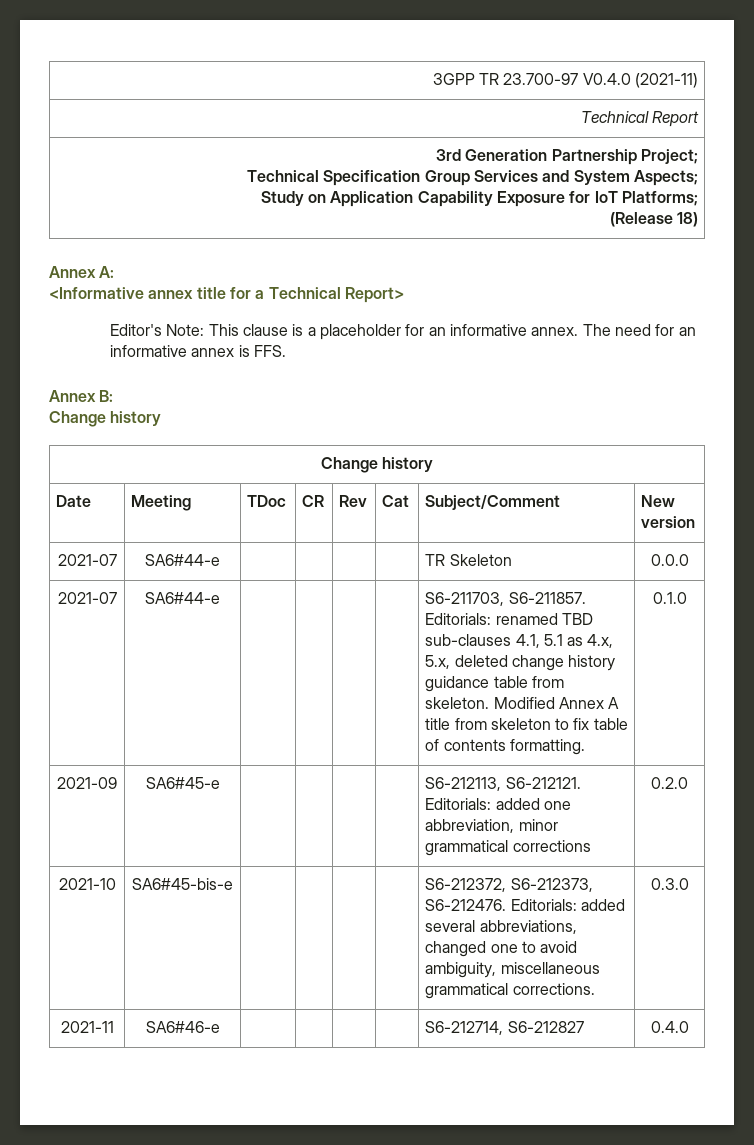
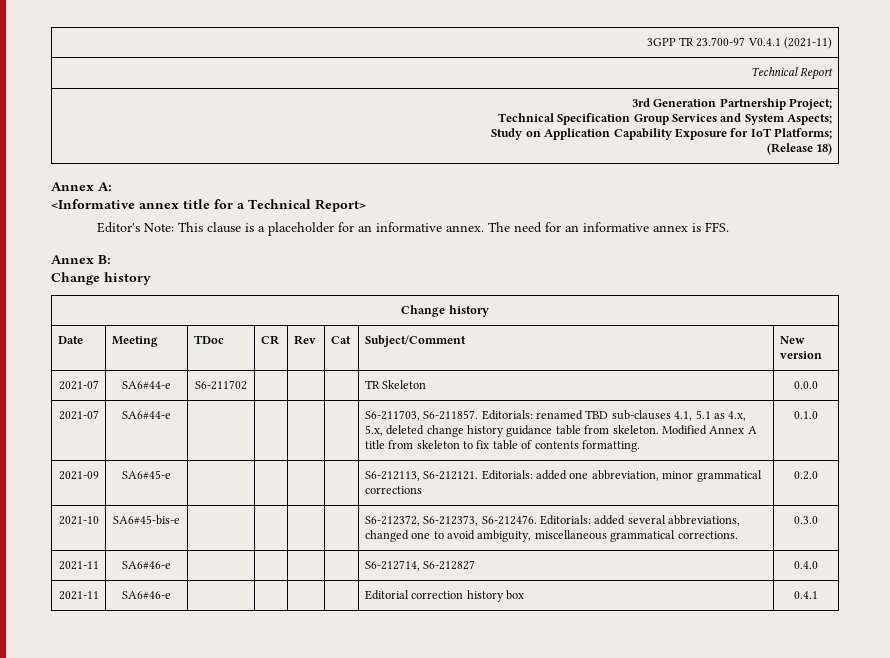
[582,73,631,85] V0.4.0 -> [747,38,781,46] V0.4.1
(220, 560) none -> [195,380,247,390] S6-211702
(689, 1027) none -> [58,591,99,600] [122,591,171,599] [364,590,525,602] [794,591,818,599] // 2021-11 | SA6#46-e | | | | | Editorial correction history box | 0.4.1

